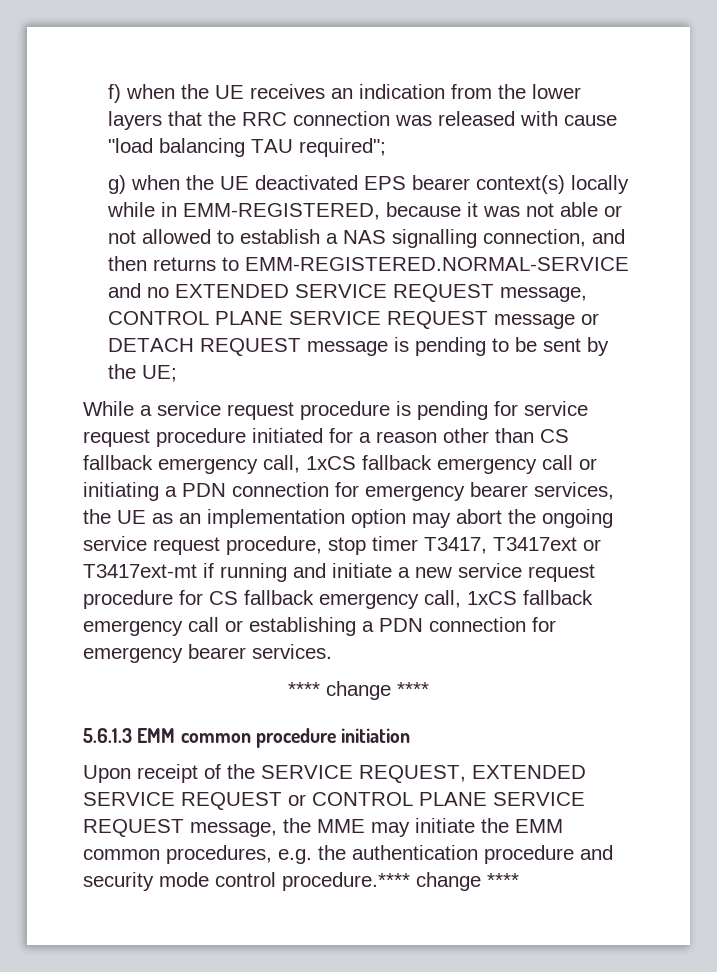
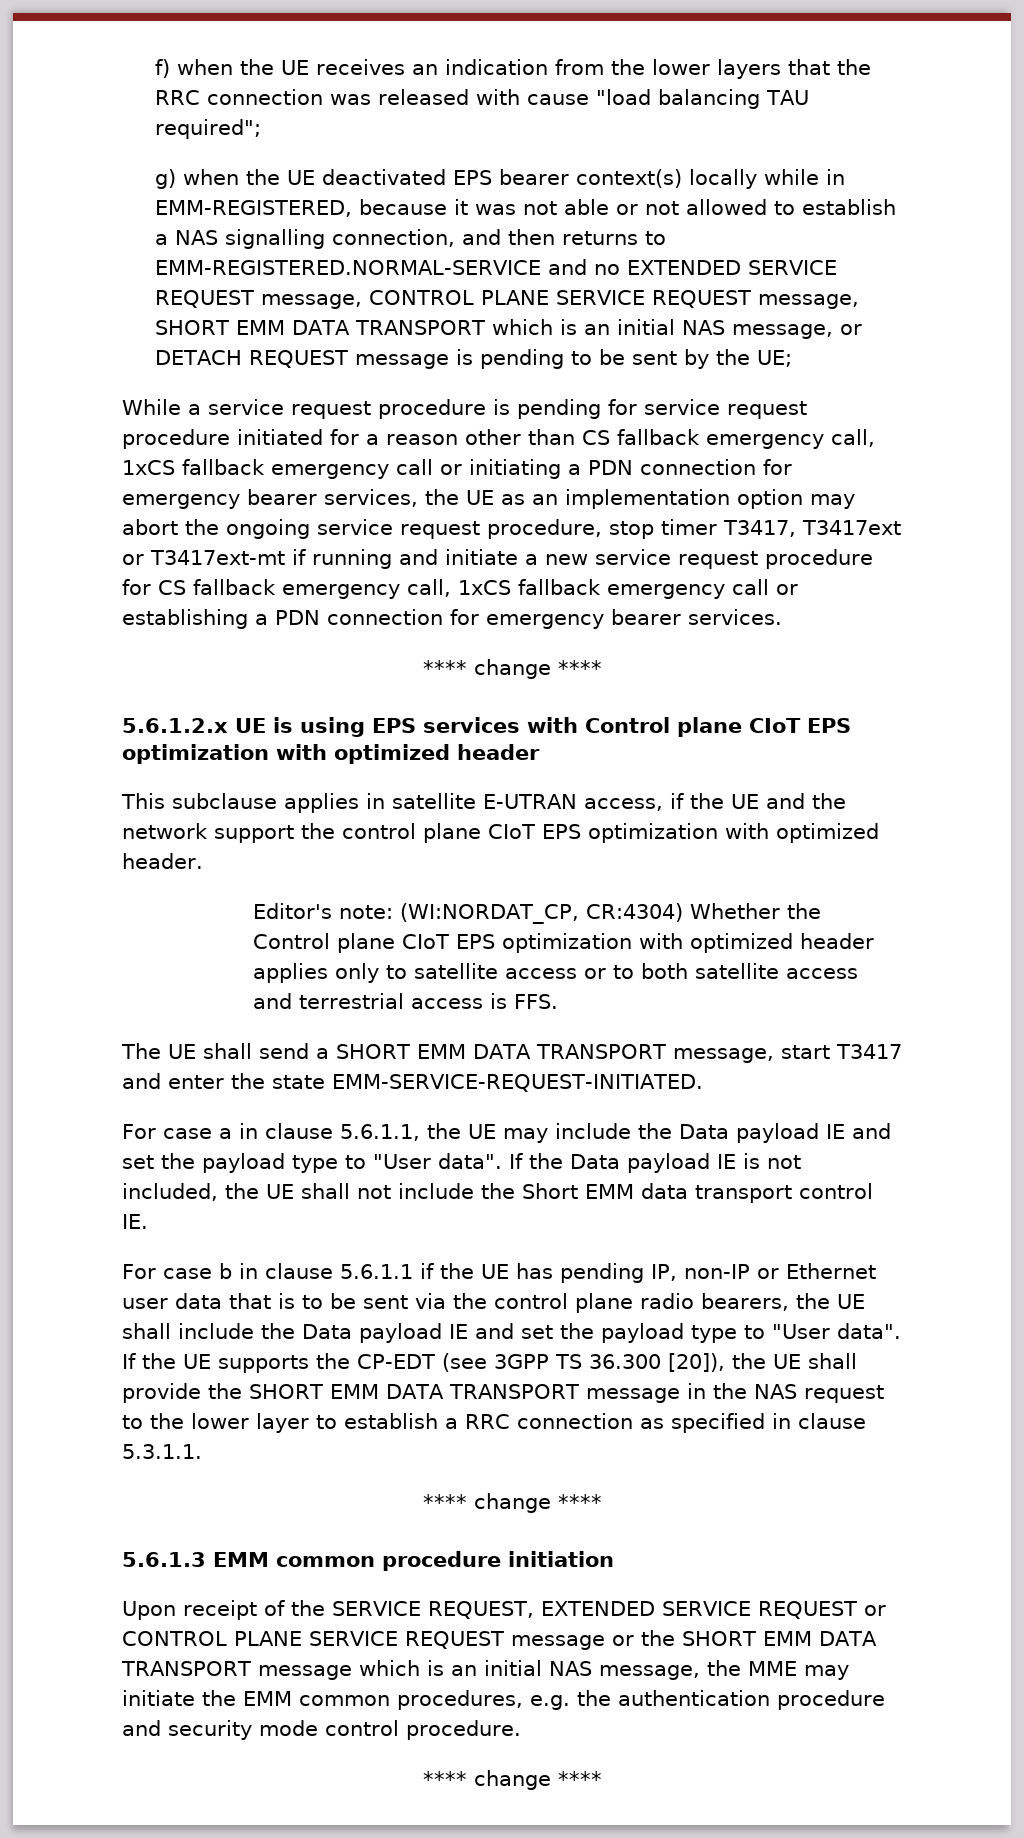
[494,314,576,329] message -> [757,294,859,309] [154,319,833,339] message, SHORT EMM DATA TRANSPORT which is an initial NAS message,
(429, 689) none -> [122,717,851,737] [122,744,540,764] [121,793,846,813] [122,823,879,843] [122,853,203,869] [253,903,822,924] [253,933,875,953] [253,963,859,983] [253,993,559,1009] [121,1043,902,1063] [122,1073,703,1092] [122,1123,891,1143] [122,1153,801,1173] [122,1183,873,1203] [122,1214,148,1229] [122,1263,876,1283] [122,1293,865,1313] [122,1323,901,1343] [122,1353,857,1373] [122,1383,884,1403] [122,1413,866,1433] [122,1444,202,1459] [422,1493,602,1513] // 5.6.1.2.x UE is using EPS services with Control plane CIoT EPS optimization with optimized header // This subclause applies in satellite E-UTRAN access, if the UE and the network support the control plane CIoT EPS optimization with optimized header. // Editor's note: (WI:NORDAT_CP, CR:4304) Whether the Control plane CIoT EPS optimization with optimized header applies only to satellite access or to both satellite access and terrestrial access is FFS. // The UE shall send a SHORT EMM DATA TRANSPORT message, start T3417 and enter the state EMM-SERVICE-REQUEST-INITIATED. // For case a in clause 5.6.1.1, the UE may include the Data payload IE and set the payload type to "User data". If the Data payload IE is not included, the UE shall not include the Short EMM data transport control IE. // For case b in clause 5.6.1.1 if the UE has pending IP, non-IP or Ethernet user data that is to be sent via the control plane radio bearers, the UE shall include the Data payload IE and set the payload type to "User data". If the UE supports the CP-EDT (see 3GPP TS 36.300 [20]), the UE shall provide the SHORT EMM DATA TRANSPORT message in the NAS request to the lower layer to establish a RRC connection as specified in clause 5.3.1.1. // **** change ****
(184, 828) none -> [510,1630,877,1650] [121,1660,592,1680] message or the SHORT EMM DATA TRANSPORT message which is an initial NAS
[282,872,410,891] procedure.**** -> [406,1720,521,1740] [422,1771,467,1786] procedure. // ****

